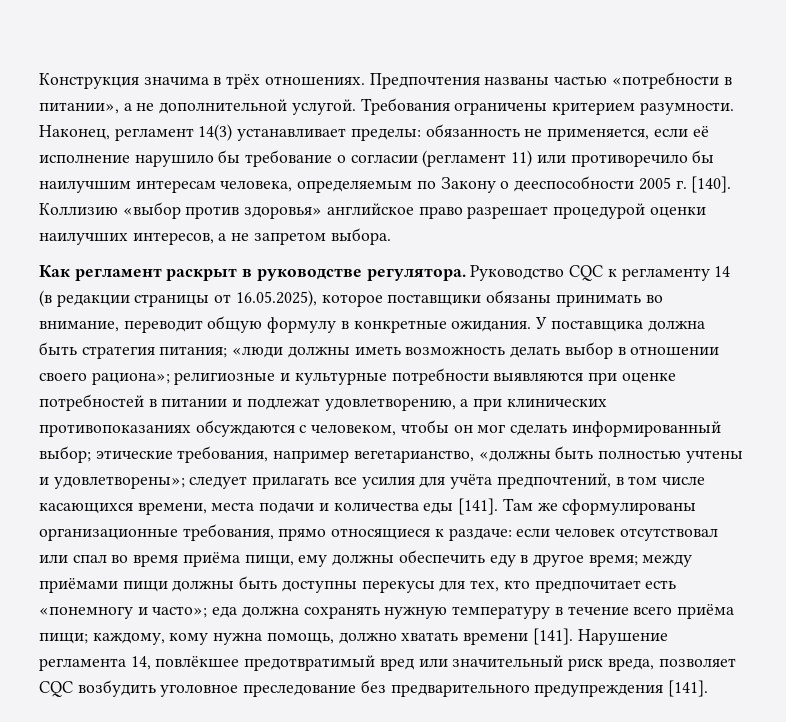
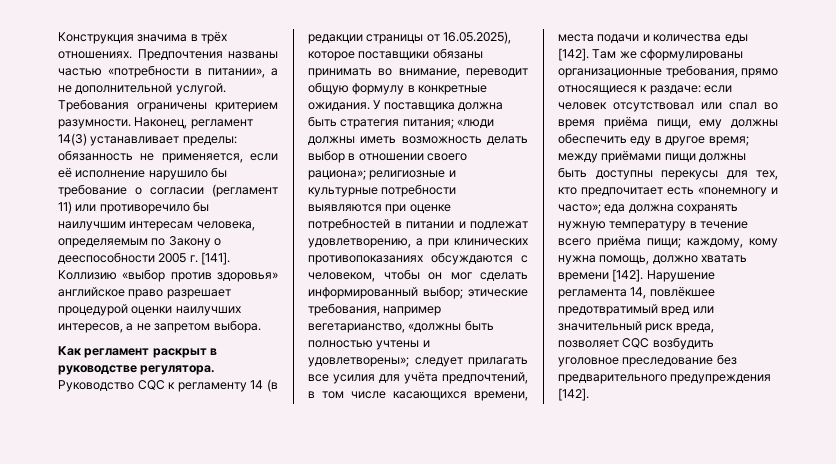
[691,176,732,193] [140]. -> [201,252,231,265] [141].
[458,498,499,515] [141]. -> [558,48,589,61] [142].
[532,628,573,645] [141]. -> [612,269,644,282] [142].
[668,680,709,697] [141]. -> [558,388,589,401] [142].

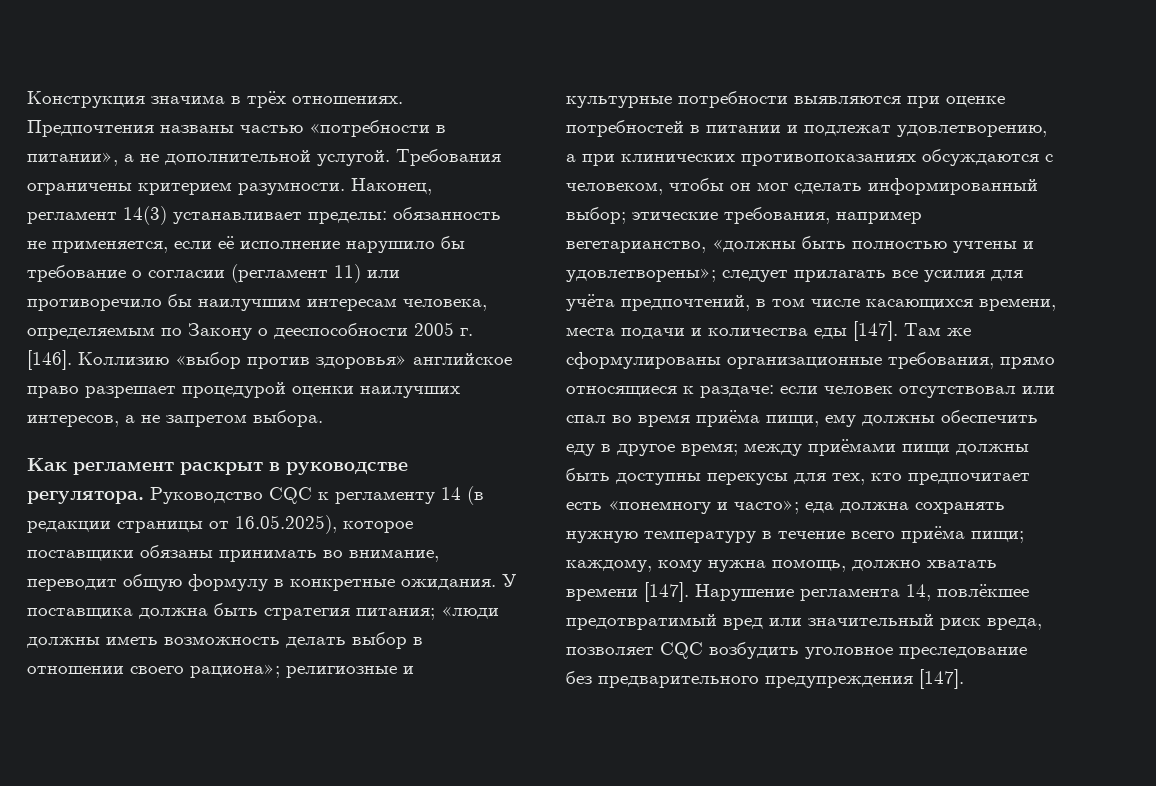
[201,252,231,265] [141]. -> [27,350,72,370] [146].
[558,48,589,61] [142]. -> [853,321,898,341] [147].
[612,269,644,282] [142]. -> [644,582,689,602] [147].
[558,388,589,401] [142]. -> [919,669,964,689] [147].

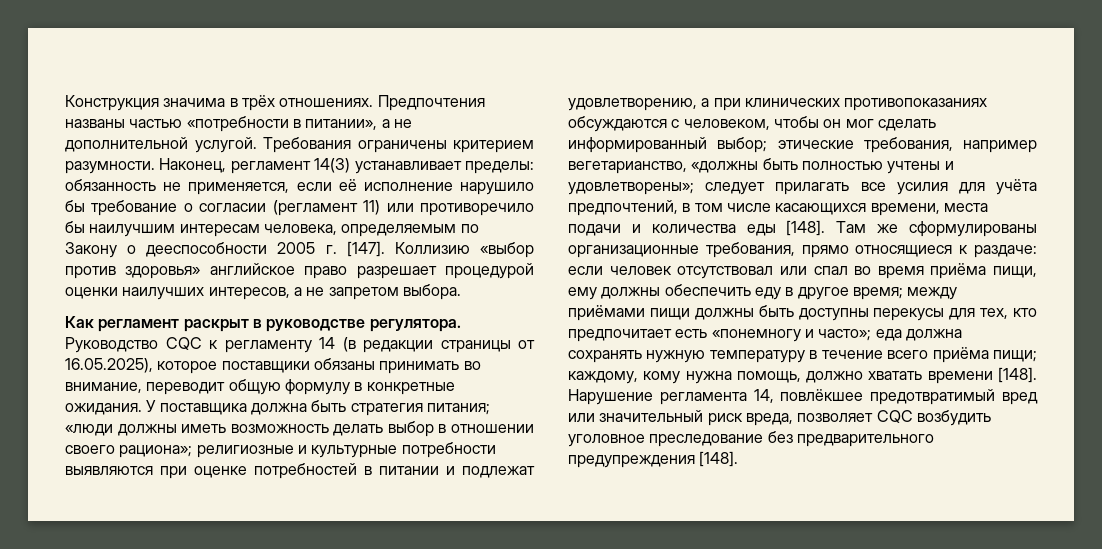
[27,350,72,370] [146]. -> [346,241,385,257] [147].
[853,321,898,341] [147]. -> [786,220,826,236] [148].
[644,582,689,602] [147]. -> [998,367,1037,383] [148].
[919,669,964,689] [147]. -> [699,451,739,467] [148].

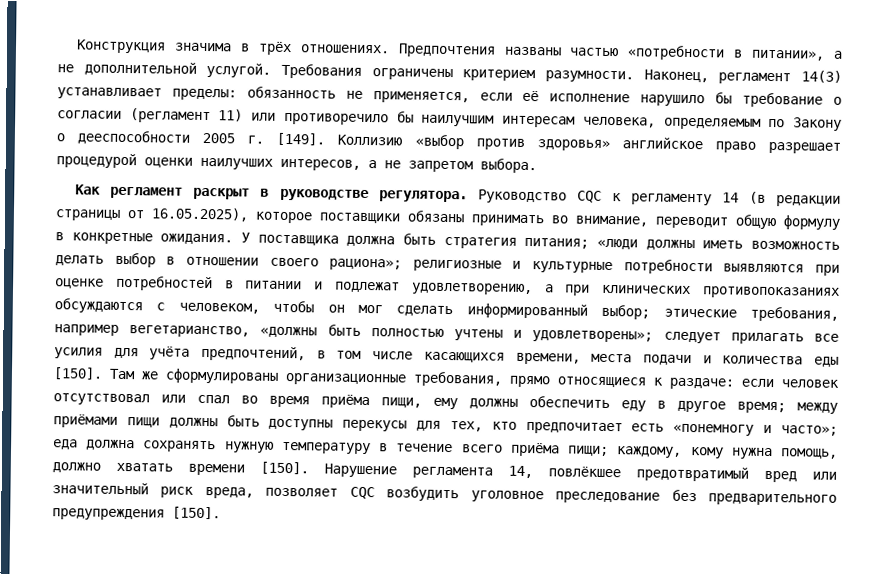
[346,241,385,257] [147]. -> [276,132,326,146] [149].
[786,220,826,236] [148]. -> [53,367,103,380] [150].
[998,367,1037,383] [148]. -> [260,461,309,475] [150].
[699,451,739,467] [148]. -> [172,506,221,520] [150].

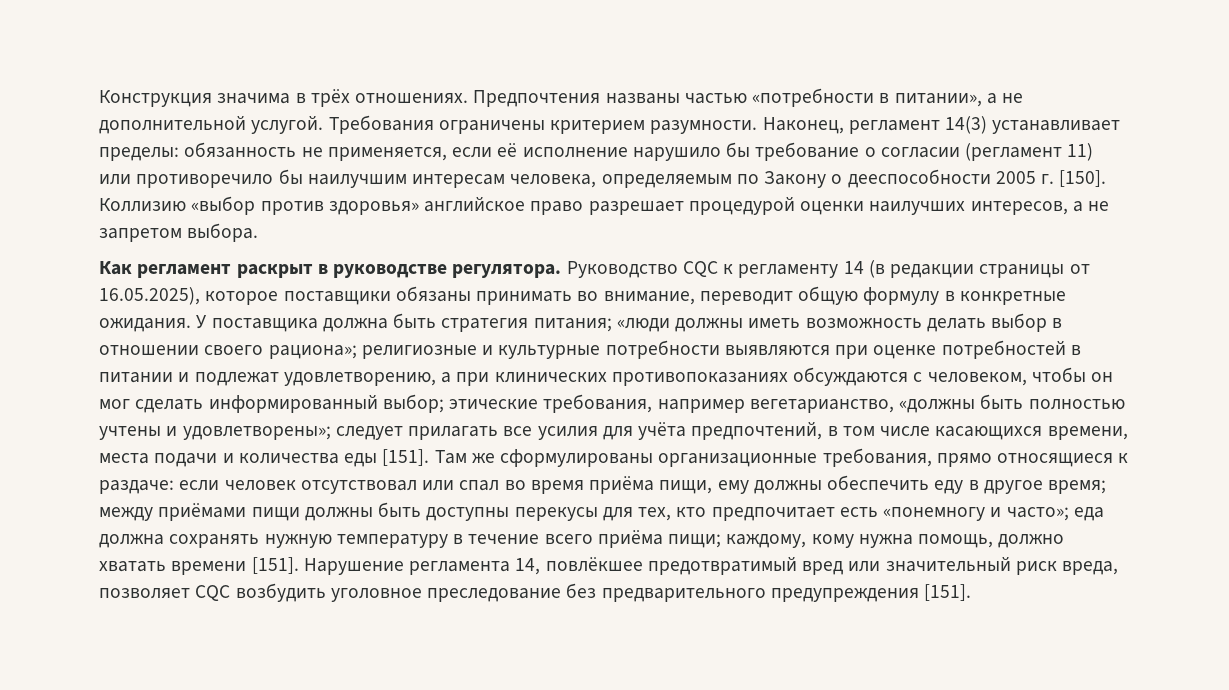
[276,132,326,146] [149]. -> [1059,170,1107,187] [150].
[53,367,103,380] [150]. -> [382,449,430,466] [151].
[260,461,309,475] [150]. -> [251,557,299,574] [151].
[172,506,221,520] [150]. -> [924,584,972,601] [151].

